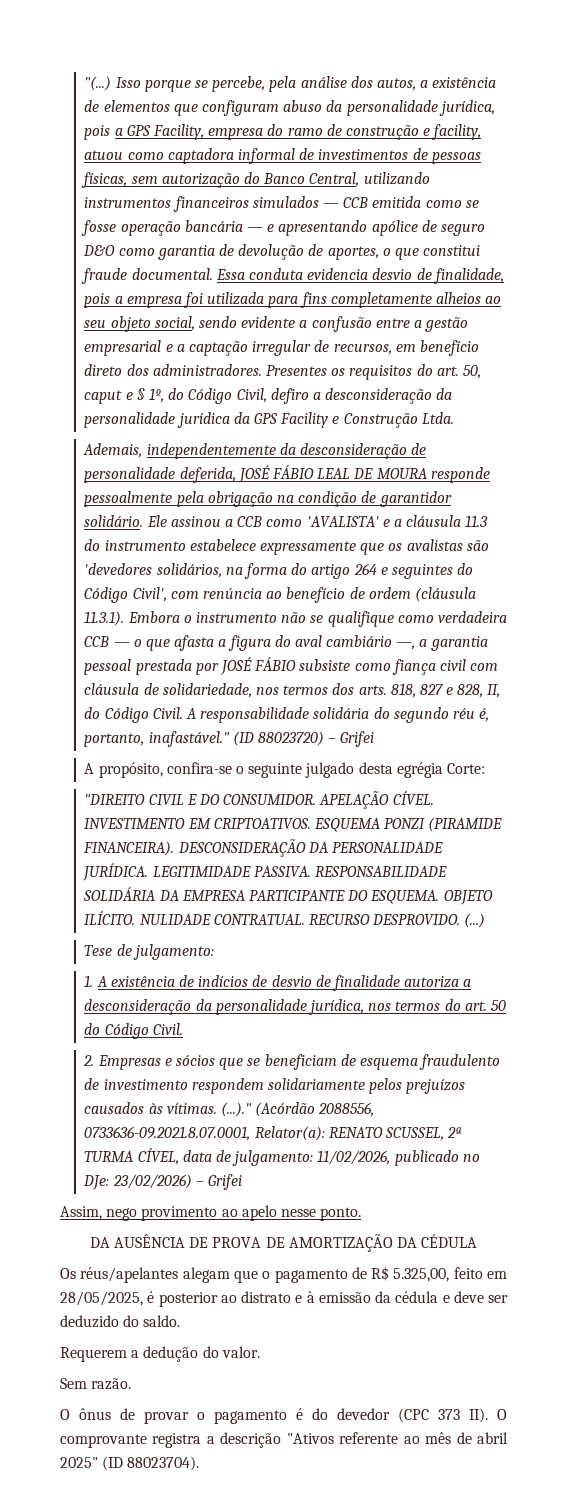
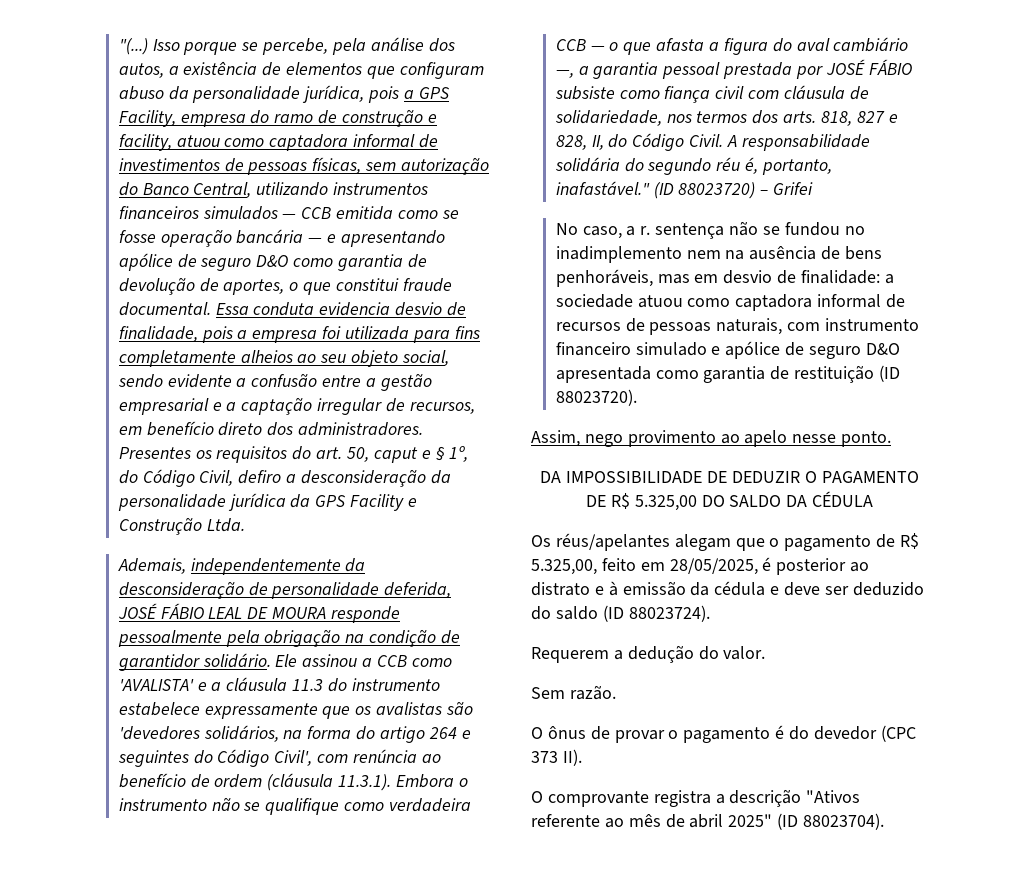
[84,762,485,778] [84,791,434,809] [84,817,503,832] [83,839,443,857] [82,863,447,881] [83,887,493,905] [84,911,486,928] [84,944,214,960] [84,975,472,991] [84,999,506,1015] [84,1023,183,1039] [83,1054,501,1070] [84,1078,466,1094] [84,1102,375,1117] [84,1126,463,1141] [84,1148,480,1166] [83,1174,242,1190] A propósito, confira-se o seguinte julgado desta egrégia Corte: // "DIREITO CIVIL E DO CONSUMIDOR. APELAÇÃO CÍVEL. INVESTIMENTO EM CRIPTOATIVOS. ESQUEMA PONZI (PIRAMIDE FINANCEIRA). DESCONSIDERAÇÃO DA PERSONALIDADE JURÍDICA. LEGITIMIDADE PASSIVA. RESPONSABILIDADE SOLIDÁRIA DA EMPRESA PARTICIPANTE DO ESQUEMA. OBJETO ILÍCITO. NULIDADE CONTRATUAL. RECURSO DESPROVIDO. (...) // Tese de julgamento: // 1. A existência de indícios de desvio de finalidade autoriza a desconsideração da personalidade jurídica, nos termos do art. 50 do Código Civil. // 2. Empresas e sócios que se beneficiam de esquema fraudulento de investimento respondem solidariamente pelos prejuízos causados às vítimas. (...)." (Acórdão 2088556, 0733636-09.2021.8.07.0001, Relator(a): RENATO SCUSSEL, 2ª TURMA CÍVEL, data de julgamento: 11/02/2026, publicado no DJe: 23/02/2026) – Grifei -> [555,221,865,239] [555,246,883,263] [555,269,894,287] [555,294,906,311] [555,318,920,335] [555,341,900,359] [555,365,901,383] [555,389,637,406] No caso, a r. sentença não se fundou no inadimplemento nem na ausência de bens penhoráveis, mas em desvio de finalidade: a sociedade atuou como captadora informal de recursos de pessoas naturais, com instrumento financeiro simulado e apólice de seguro D&O apresentada como garantia de restituição (ID 88023720).
[114,1234,393,1252] AUSÊNCIA DE PROVA DE AMORTIZAÇÃO -> [566,471,919,483] [585,493,782,511] IMPOSSIBILIDADE DE DEDUZIR O PAGAMENTO DE R$ 5.325,00 DO SALDO
[143,1315,181,1327] saldo. -> [555,605,710,622] saldo (ID 88023724).
(488, 1415) none -> (582, 757) //

